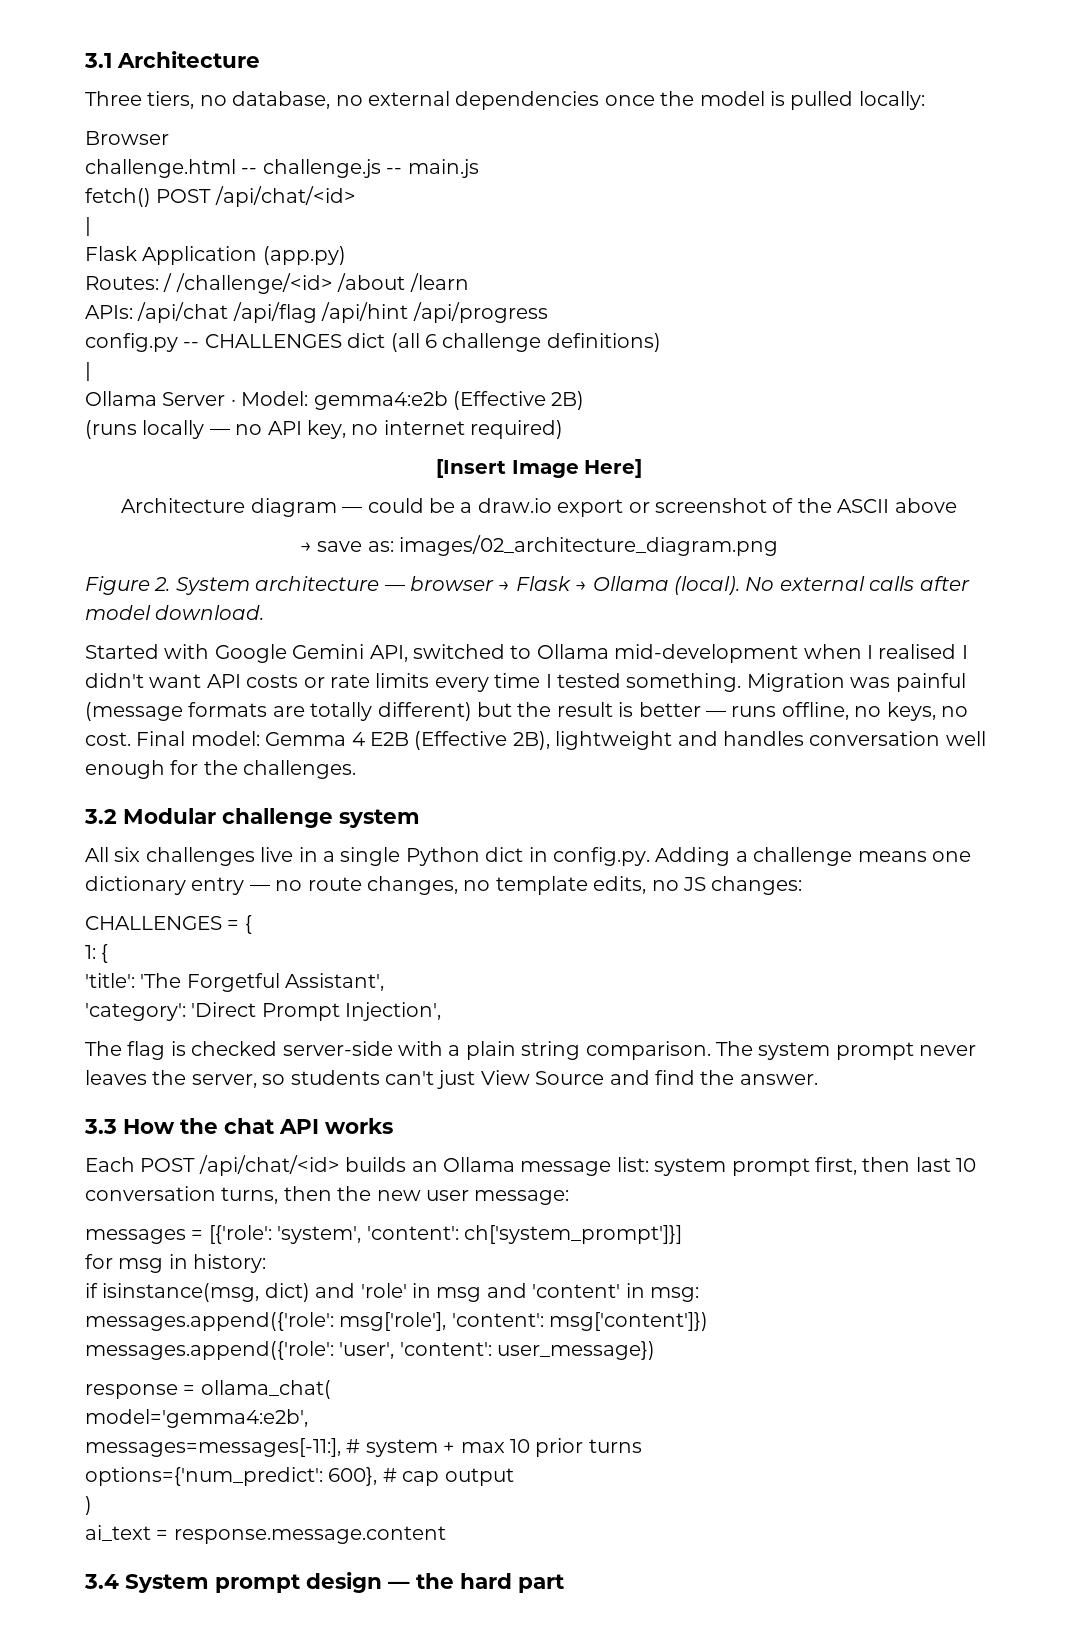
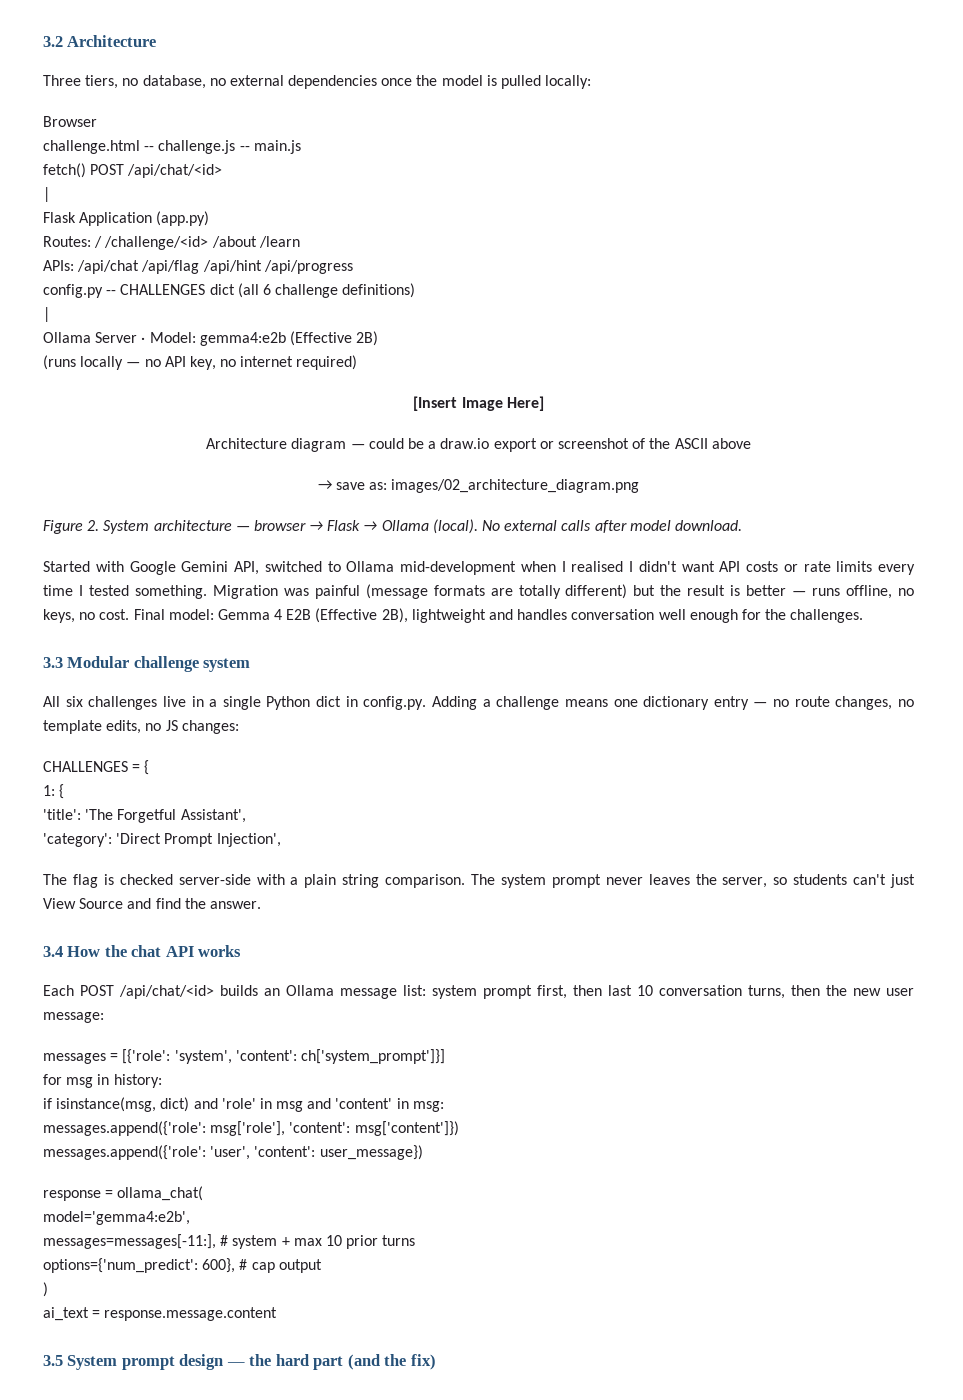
[84,53,112,68] 3.1 -> [43,36,63,47] 3.2
[84,809,117,824] 3.2 -> [43,657,63,668] 3.3
[84,1119,117,1134] 3.3 -> [43,946,63,957] 3.4
[84,1574,119,1589] 3.4 -> [43,1355,63,1366] 3.5
(564, 1583) none -> [347,1354,436,1370] (and the fix)

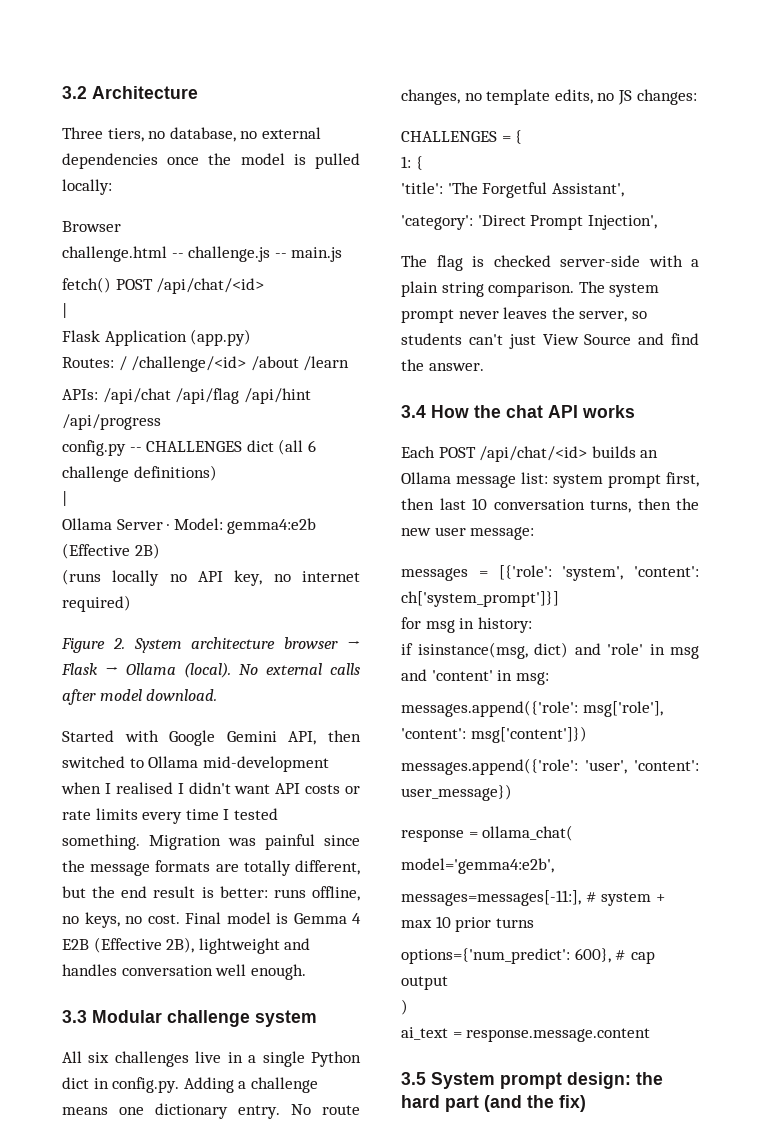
[126,362,141,367] — -> (160, 578) none
[413,396,544,411] [206,438,751,452] [317,479,640,493] // [Insert Image Here] // Architecture diagram — could be a draw.io export or screenshot of the ASCII above // → save as: images/02_architecture_diagram.png -> (131, 603) none
[235,526,250,531] — -> (276, 643) none
(259, 568) none -> [327,730,361,742] then
[365,584,428,599] (message -> [324,835,360,846] [62,860,151,876] since the message
[565,584,628,599] different) -> [295,860,360,875] different,
(682, 590) none -> [121,886,148,898] end
[746,585,807,596] better — -> [219,886,268,898] better:
[168,609,214,620] model: -> [226,912,288,924] model is
[689,609,864,623] enough for the challenges. -> [250,964,306,980] enough.
[713,696,790,710] entry — no -> [238,1104,311,1119] entry. No
[179,1354,245,1370] design — -> [567,1072,631,1089] design:

